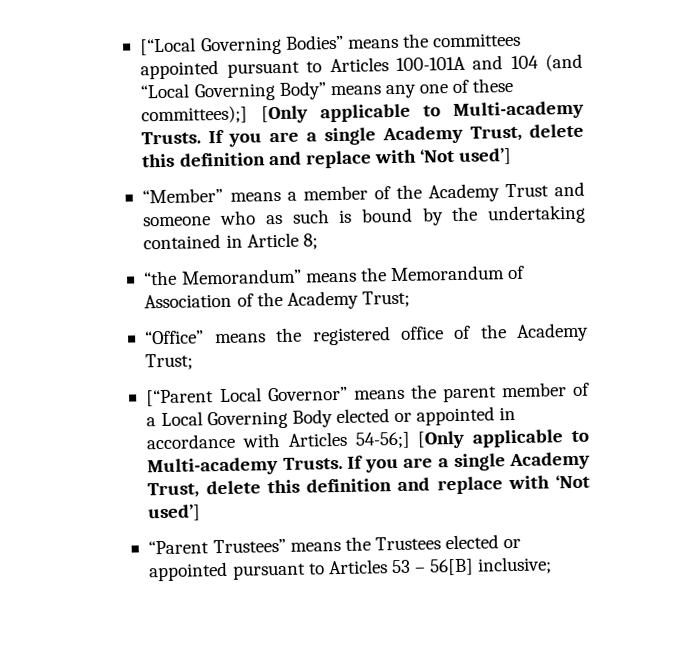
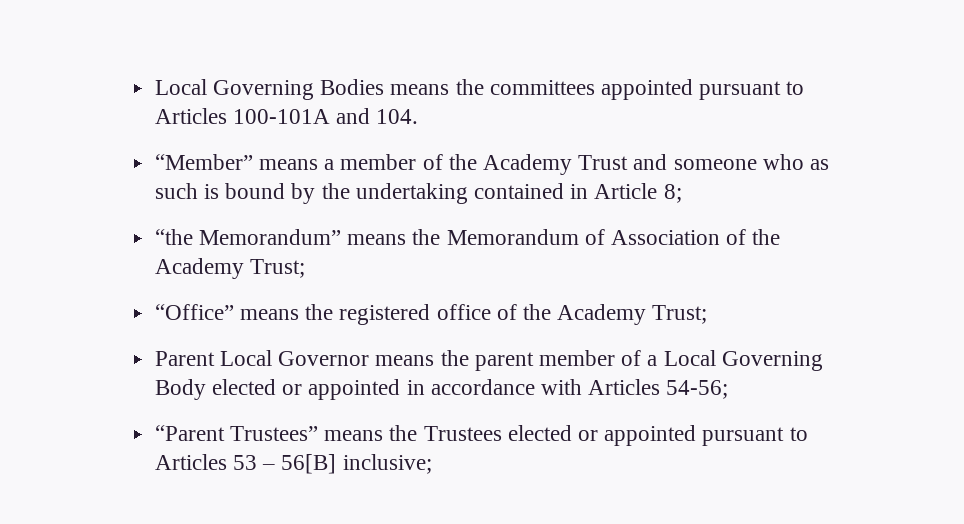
[139,34,344,56] [“Local Governing Bodies” -> [154,79,385,100] Local Governing Bodies
[510,53,583,72] [140,77,514,102] [141,100,584,125] [141,123,584,147] [141,147,513,169] 104 (and “Local Governing Body” means any one of these committees);] [Only applicable to Multi-academy Trusts. If you are a single Academy Trust, delete this definition and replace with ‘Not used’] -> [376,109,419,124] 104.
[146,386,348,407] [“Parent Local Governor” -> [154,350,370,366] Parent Local Governor
[354,429,589,449] [147,451,590,477] [147,474,590,499] [147,504,202,522] 54-56;] [Only applicable to Multi-academy Trusts. If you are a single Academy Trust, delete this definition and replace with ‘Not used’] -> [666,380,729,399] 54-56;

